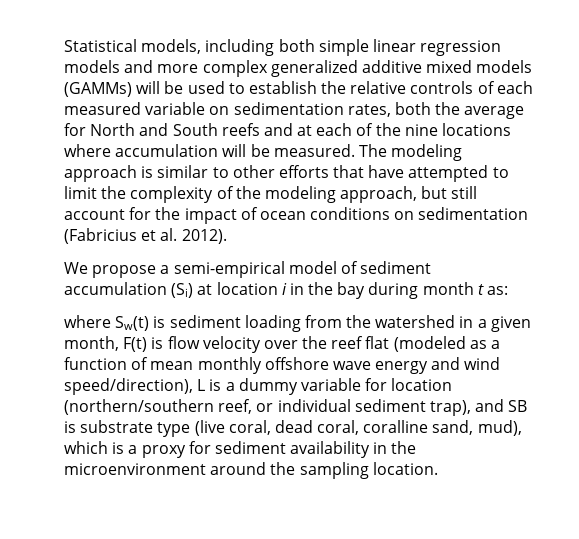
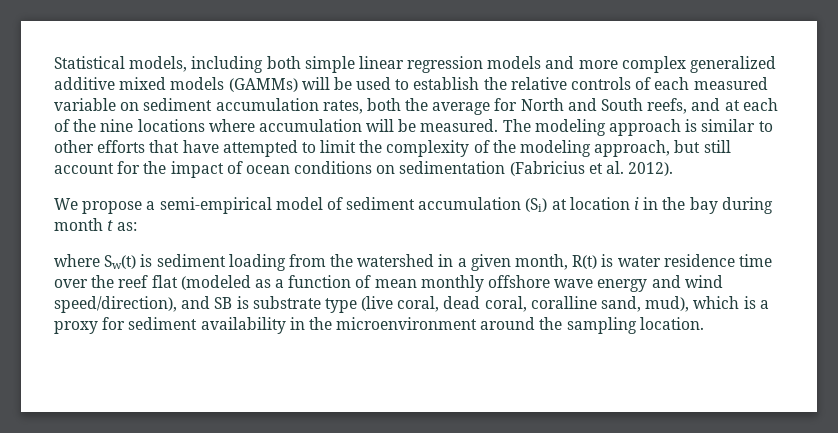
[233,102,344,115] sedimentation -> [143,98,319,111] sediment accumulation
[221,123,260,136] reefs -> [647,98,688,114] reefs,
[123,336,261,353] F(t) is flow velocity -> [572,254,772,269] R(t) is water residence time
[197,378,453,395] [64,399,471,416] L is a dummy variable for location (northern/southern reef, or individual sediment trap), -> (177, 304) none

